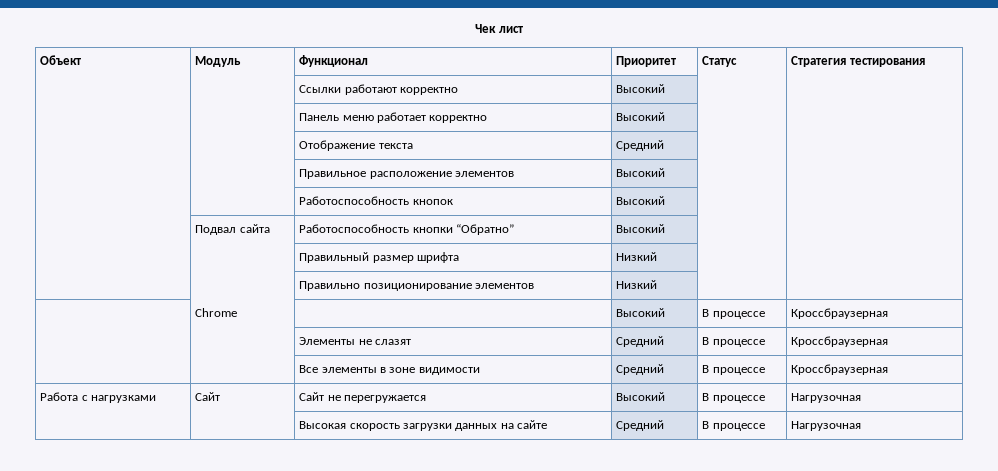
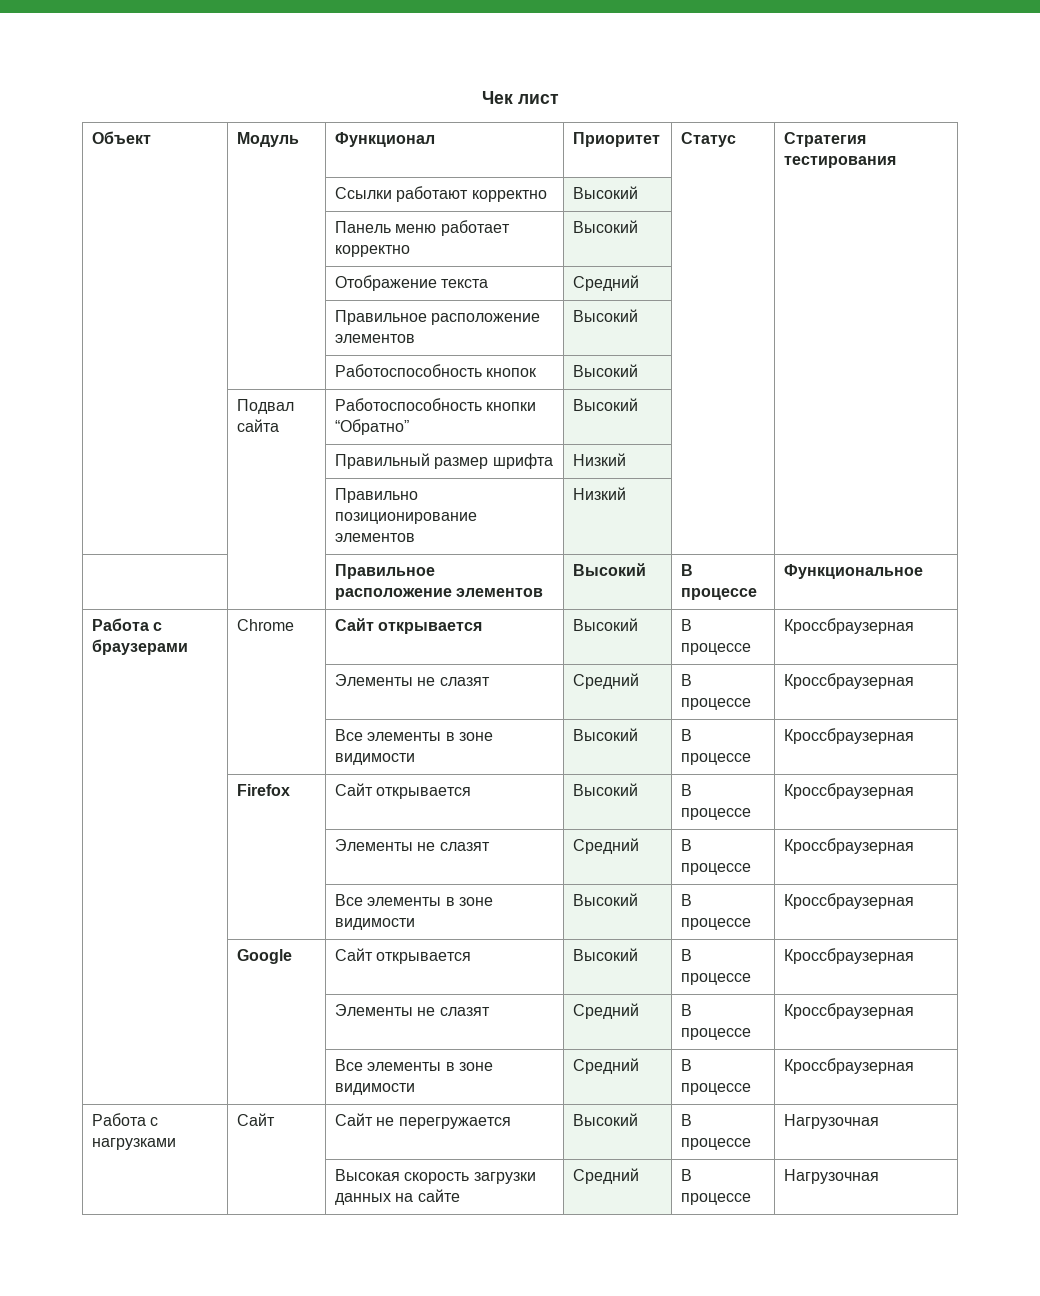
[195,308,238,317] Chrome | -> [334,564,435,579] [334,588,544,600] [572,563,646,576] [680,564,693,576] [680,588,757,600] [783,564,923,579] [91,618,163,631] [91,639,188,655] [236,619,294,631] [334,618,483,634] [572,618,638,631] [680,619,692,631] [680,643,751,655] [783,618,914,634] [334,674,490,686] [572,673,639,689] [680,674,692,686] [680,698,751,710] [783,673,914,689] [334,729,493,741] [334,753,415,765] [572,728,638,741] [680,729,692,741] [680,753,751,765] [783,728,914,744] [236,784,290,796] [334,783,472,799] [572,783,638,796] [680,784,692,796] [680,808,751,820] [783,783,914,799] [334,839,490,851] [572,838,639,854] [680,839,692,851] [680,863,751,875] [783,838,914,854] [334,894,493,906] [334,918,415,930] [572,893,638,906] [680,894,692,906] [680,918,751,930] [783,893,914,909] [236,949,292,964] [334,948,472,964] | Правильное расположение элементов | Высокий | В процессе | Функциональное // Работа с браузерами | Chrome | Сайт открывается | Высокий | В процессе | Кроссбраузерная // | | Элементы не слазят | Средний | В процессе | Кроссбраузерная // | | Все элементы в зоне видимости | Высокий | В процессе | Кроссбраузерная // | Firefox | Сайт открывается | Высокий | В процессе | Кроссбраузерная // | | Элементы не слазят | Средний | В процессе | Кроссбраузерная // | | Все элементы в зоне видимости | Высокий | В процессе | Кроссбраузерная // | Google | Сайт открывается

